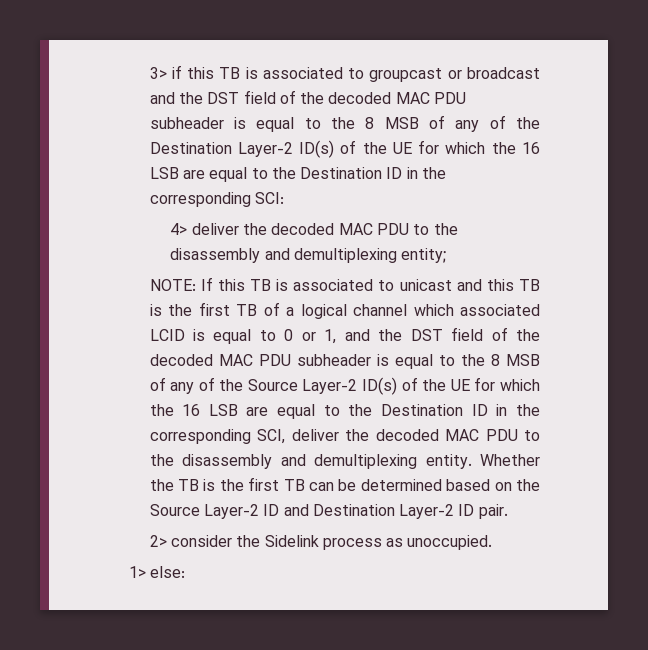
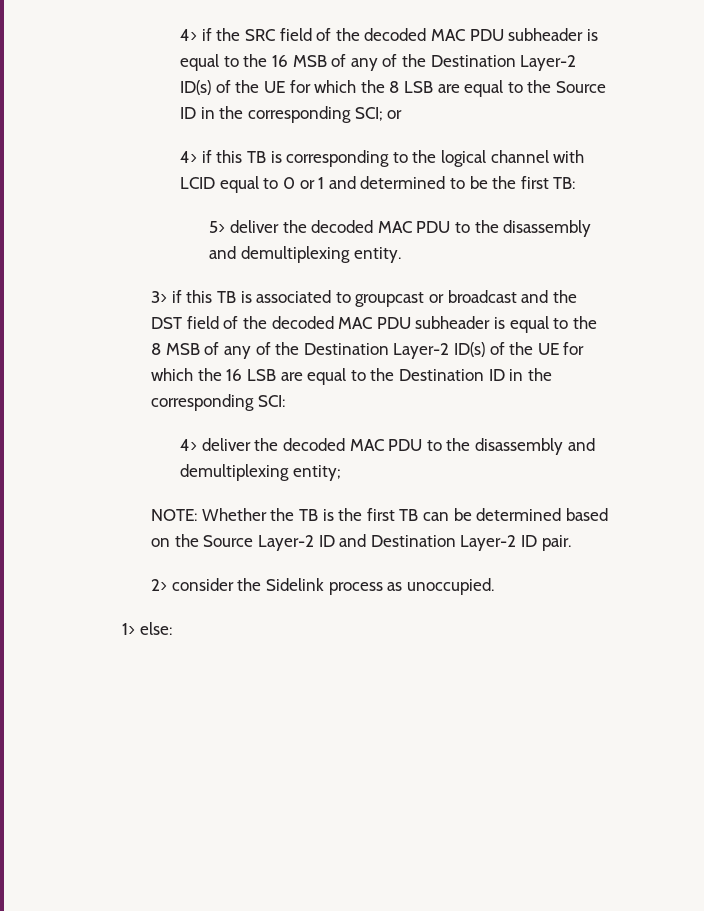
(149, 73) none -> [180,28,598,41] [180,54,577,71] [180,80,606,97] [180,106,403,123] [180,150,585,167] [180,176,576,193] [209,220,592,237] [209,246,401,263] 4> if the SRC field of the decoded MAC PDU subheader is equal to the 16 MSB of any of the Destination Layer-2 ID(s) of the UE for which the 8 LSB are equal to the Source ID in the corresponding SCI; or // 4> if this TB is corresponding to the logical channel with LCID equal to 0 or 1 and determined to be the first TB: // 5> deliver the decoded MAC PDU to the disassembly and demultiplexing entity. //
[200,277,540,291] [149,302,540,319] [149,327,540,344] [149,354,540,369] [149,377,540,395] [149,404,540,419] [149,429,540,444] [149,454,472,469] If this TB is associated to unicast and this TB is the first TB of a logical channel which associated LCID is equal to 0 or 1, and the DST field of the decoded MAC PDU subheader is equal to the 8 MSB of any of the Source Layer-2 ID(s) of the UE for which the 16 LSB are equal to the Destination ID in the corresponding SCI, deliver the decoded MAC PDU to the disassembly and demultiplexing entity. -> (198, 515) none

